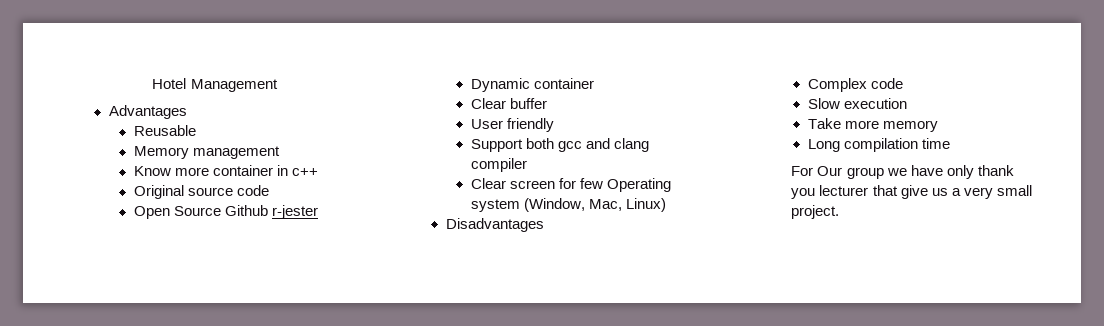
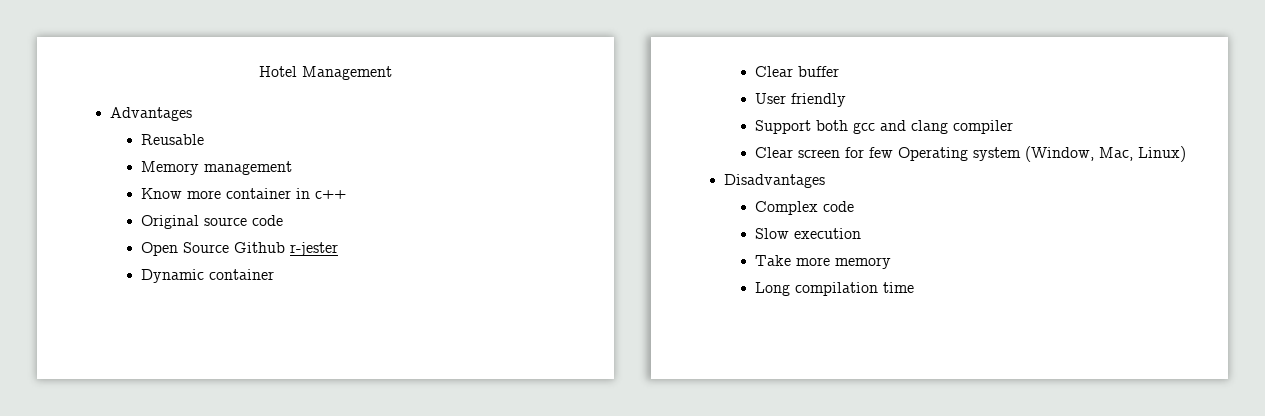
[791,165,1014,179] [791,185,1032,199] [791,205,840,219] // For Our group we have only thank you lecturer that give us a very small project. -> (915, 287) none

